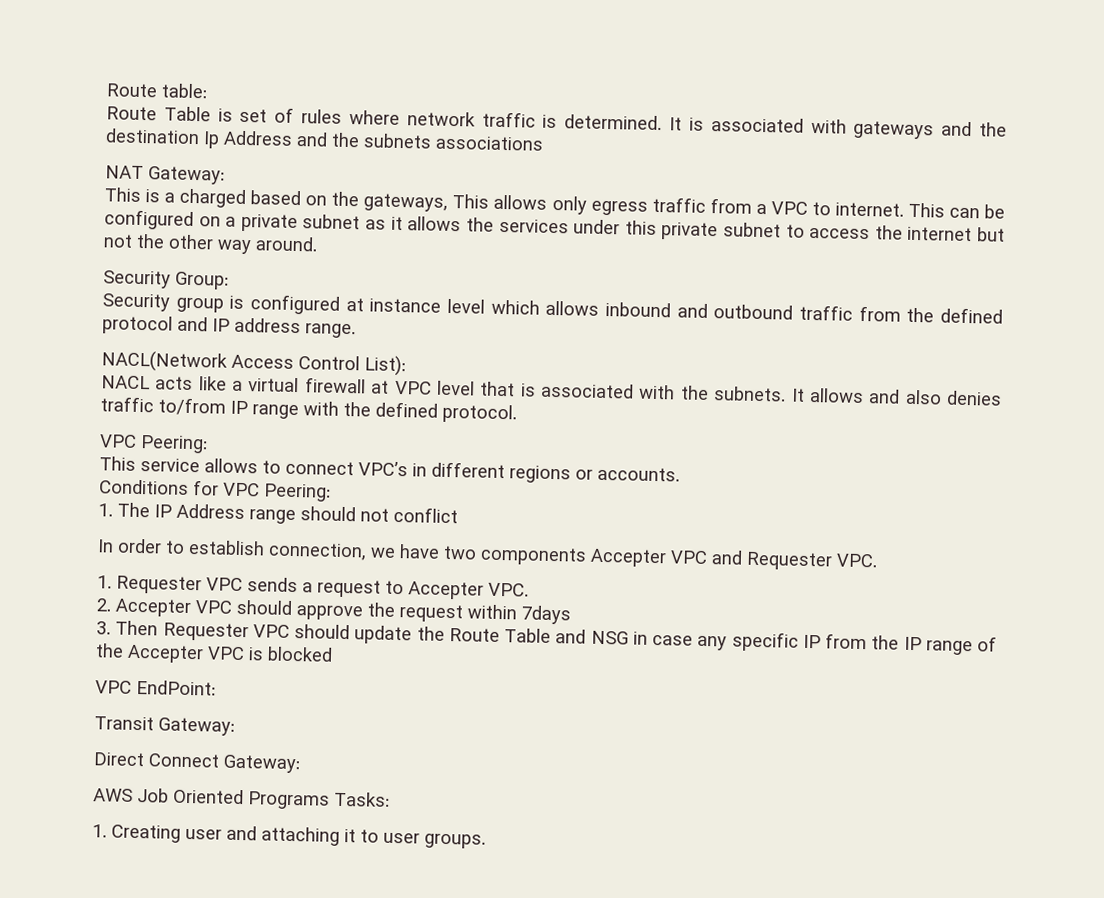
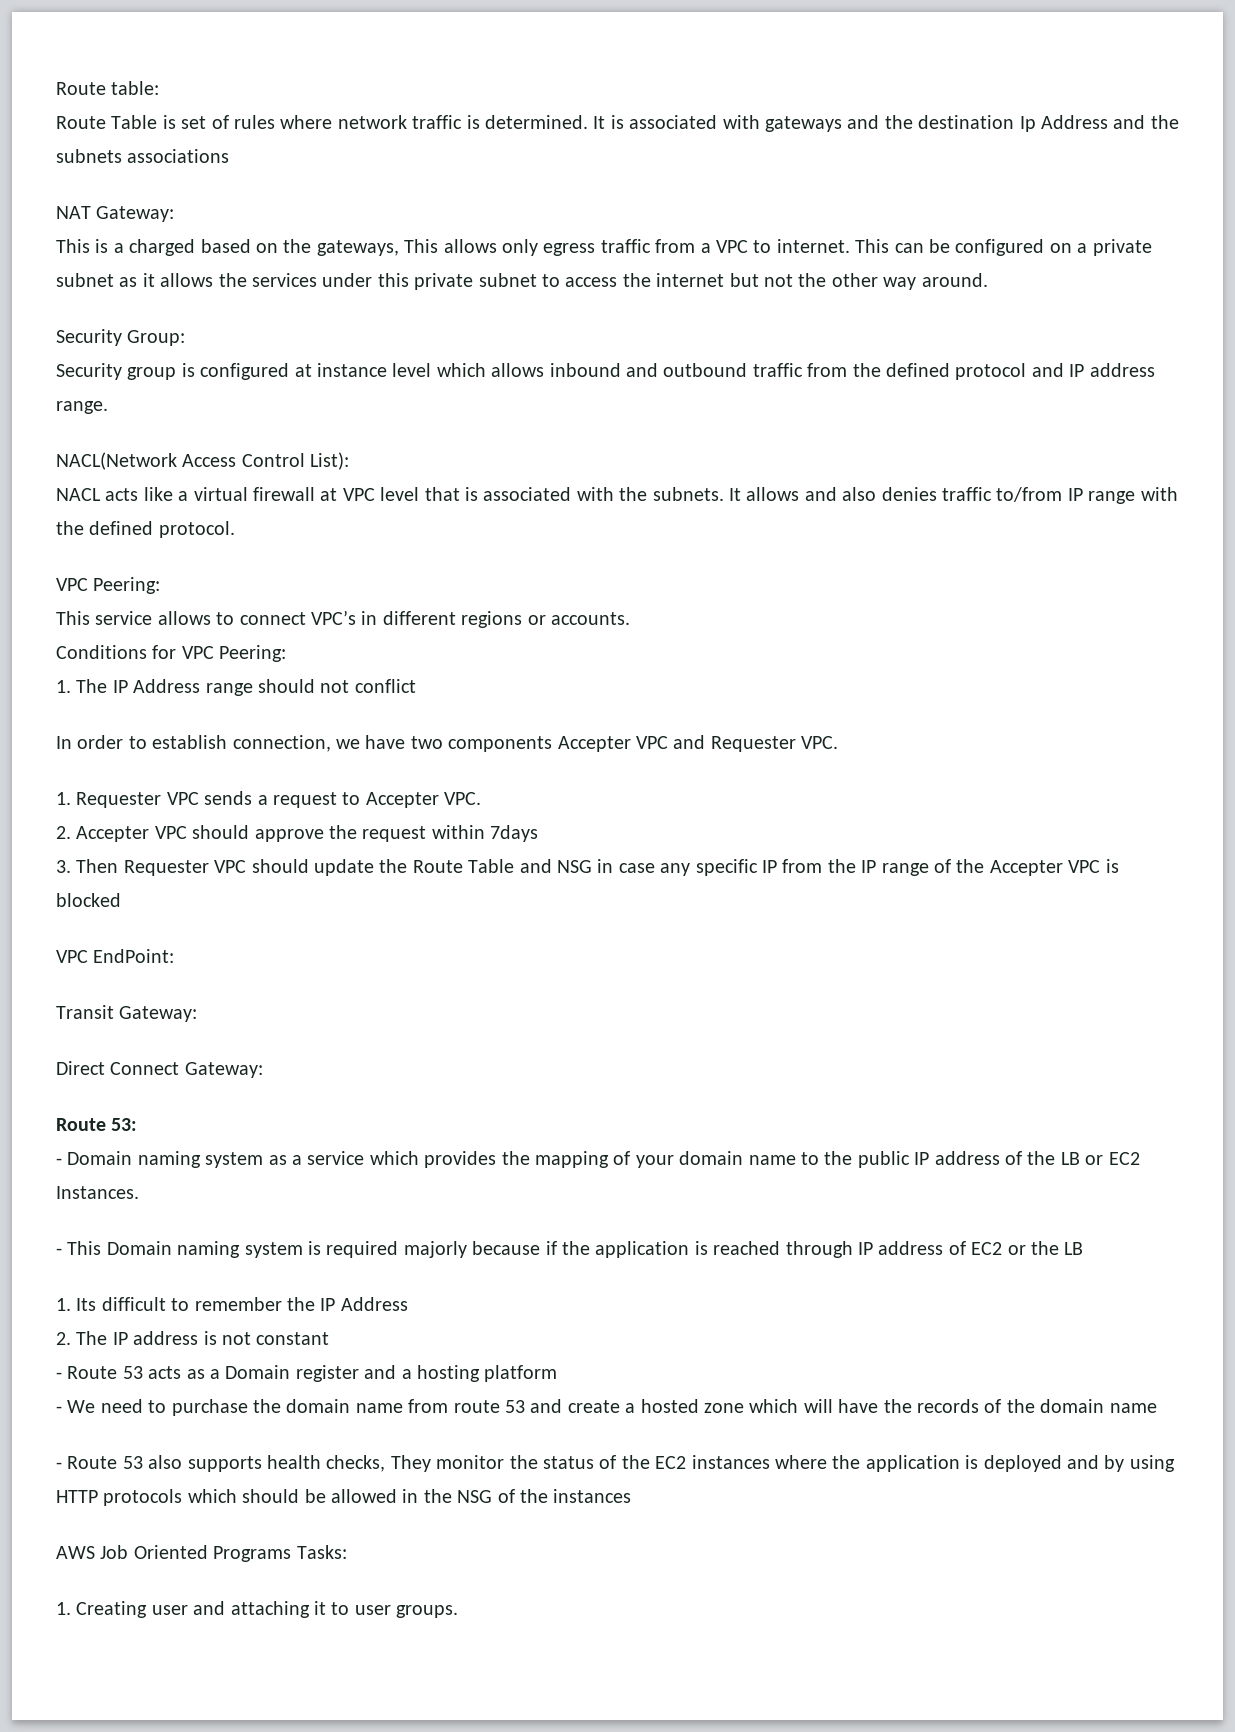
(301, 764) none -> [56,1118,138,1131] [56,1151,1140,1168] [56,1186,139,1199] [56,1241,1084,1258] [56,1297,408,1311] [56,1331,330,1345] [56,1365,558,1382] [56,1399,1157,1416] [56,1455,1175,1472] [56,1489,632,1506] // Route 53: // - Domain naming system as a service which provides the mapping of your domain name to the public IP address of the LB or EC2 Instances. // - This Domain naming system is required majorly because if the application is reached through IP address of EC2 or the LB // 1. Its difficult to remember the IP Address // 2. The IP address is not constant // - Route 53 acts as a Domain register and a hosting platform // - We need to purchase the domain name from route 53 and create a hosted zone which will have the records of the domain name // - Route 53 also supports health checks, They monitor the status of the EC2 instances where the application is deployed and by using HTTP protocols which should be allowed in the NSG of the instances

